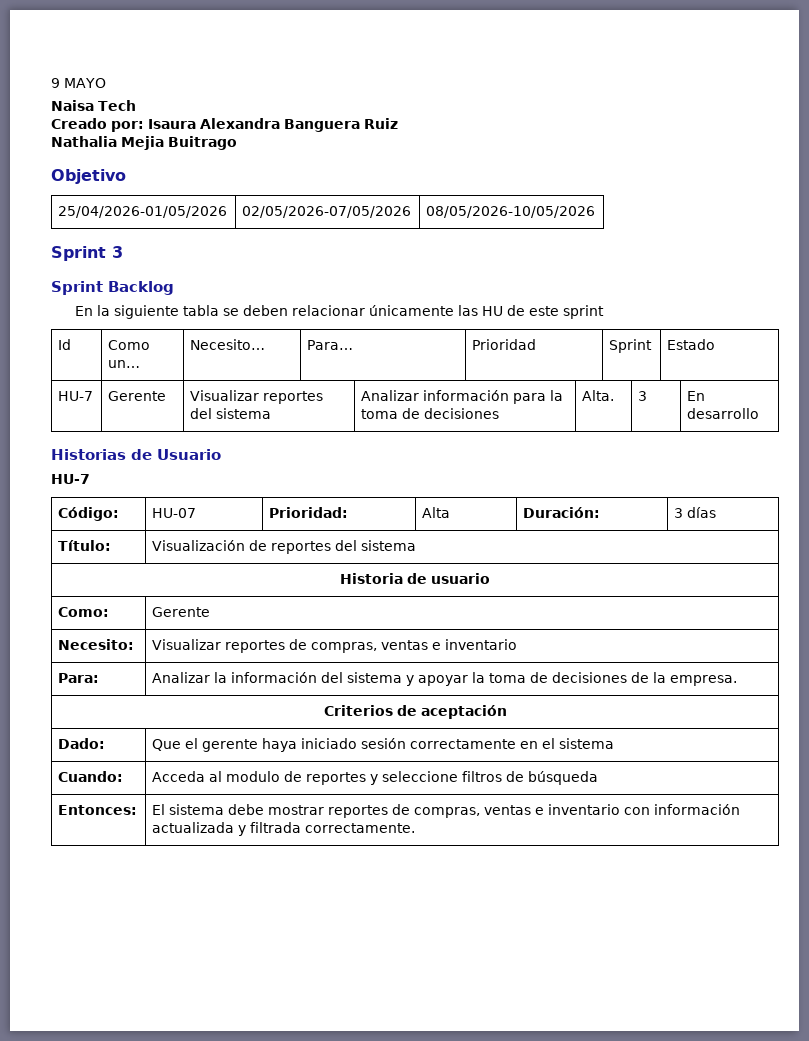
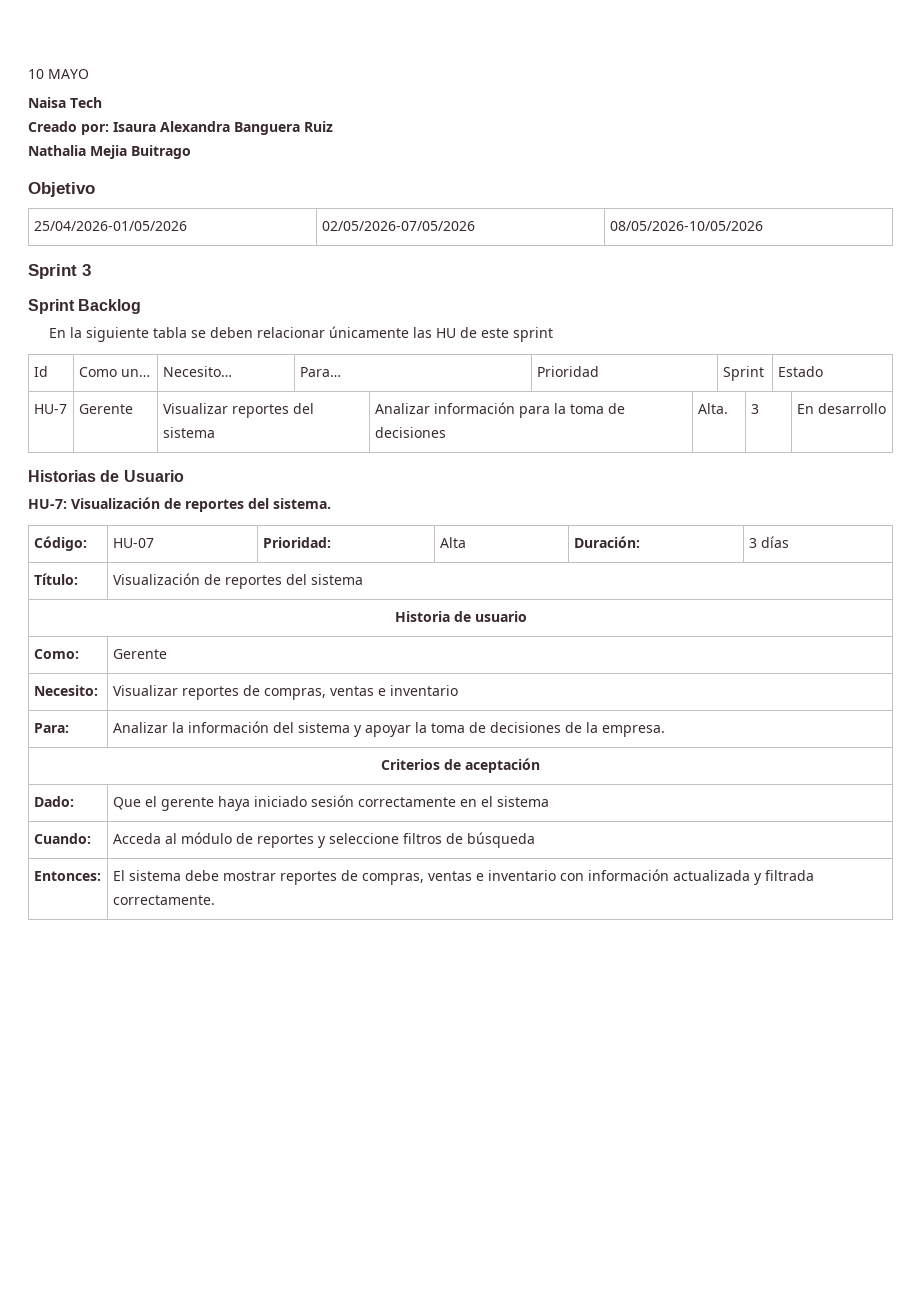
[51,78,60,88] 9 -> [28,69,44,79] 10
[51,474,90,484] HU-7 -> [28,497,331,512] HU-7: Visualización de reportes del sistema.
[226,771,281,782] modulo -> [180,832,232,844] módulo

